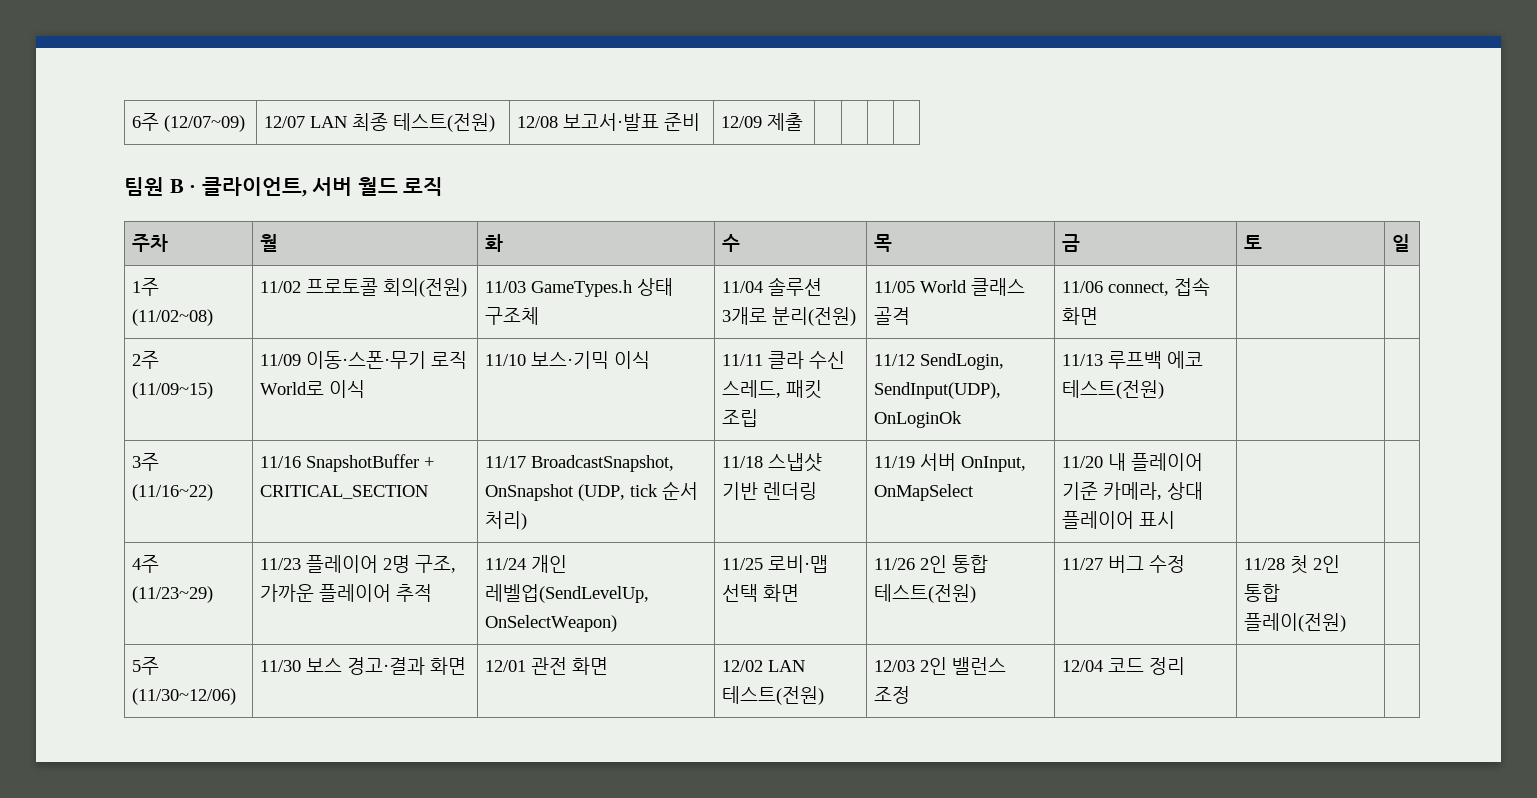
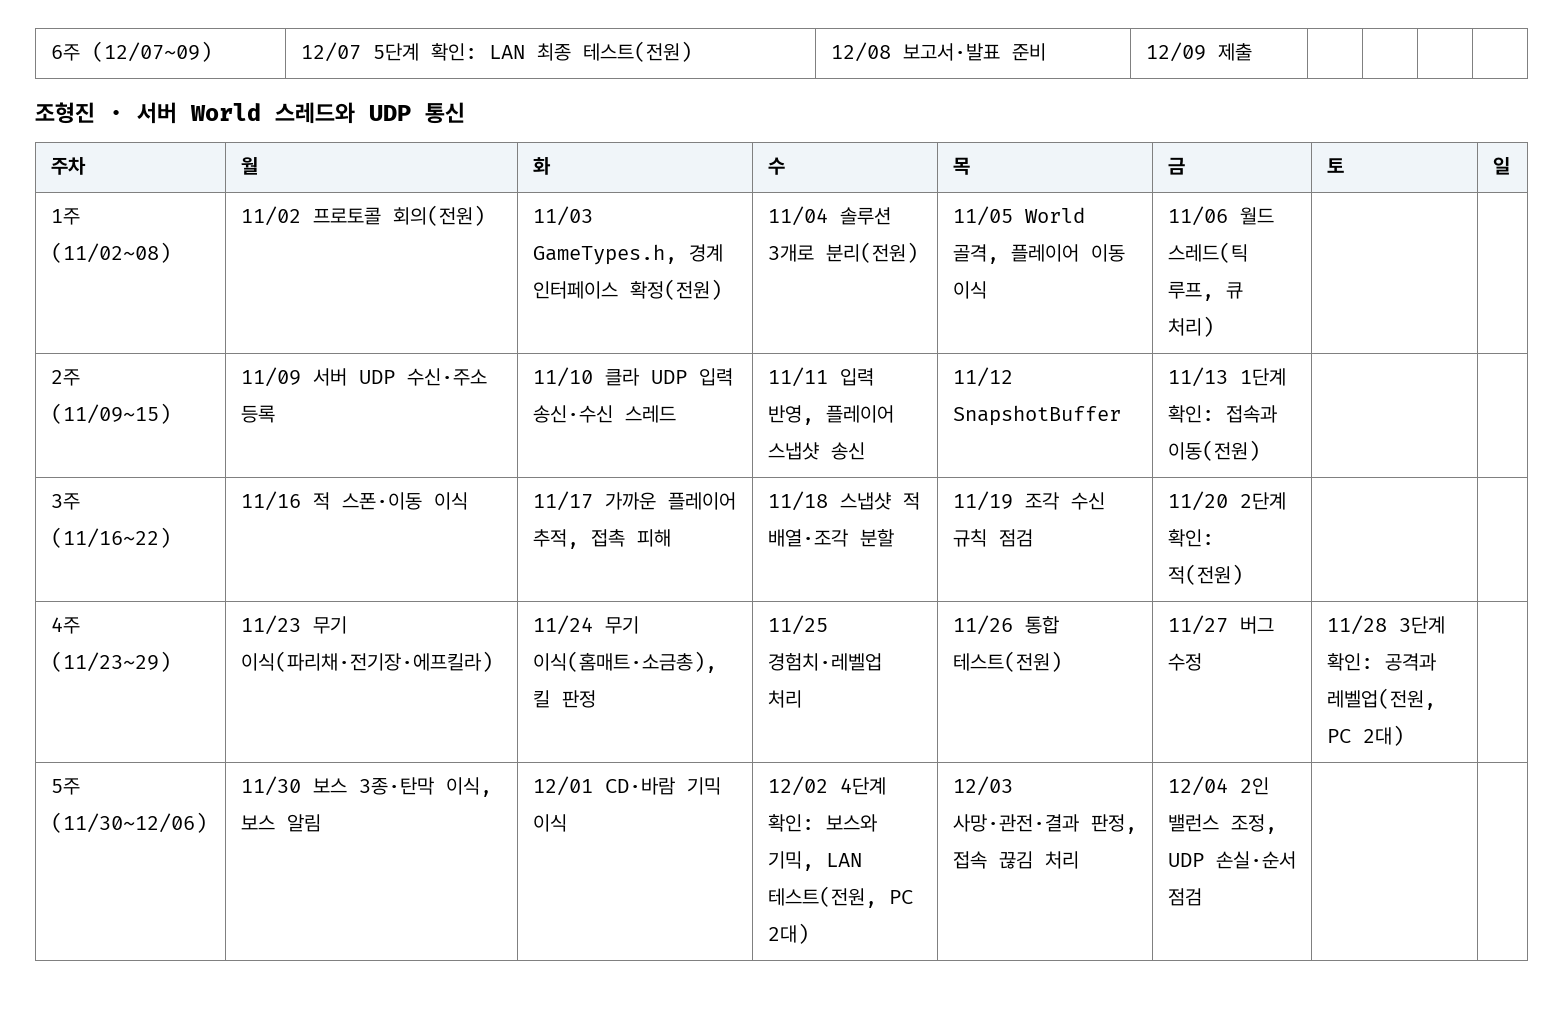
(306, 122) none -> [372,43,477,61] 5단계 확인:
[124,177,444,197] 팀원 B · 클라이언트, 서버 월드 로직 -> [35,102,465,124] 조형진 · 서버 World 스레드와 UDP 통신
[531,278,674,297] [485,307,540,325] GameTypes.h 상태 구조체 -> [532,244,723,265] [532,279,722,300] GameTypes.h, 경계 인터페이스 확정(전원)
[971,278,1026,296] [874,307,911,325] [1062,277,1211,296] [1062,307,1099,325] [132,351,160,369] [132,382,214,399] [260,351,468,369] [260,380,366,398] [485,351,651,369] [722,351,846,369] [722,380,823,399] [722,409,759,427] [874,353,1005,370] [874,382,1002,399] [874,411,963,428] [1062,351,1204,369] [1062,380,1165,399] [132,453,160,471] [132,484,214,501] [260,454,435,472] [260,485,429,499] [485,455,675,472] [485,481,699,501] [485,511,528,530] [722,453,823,472] [722,482,818,500] [874,453,1027,472] [874,484,975,501] [1062,453,1204,471] [1062,482,1204,500] [1062,511,1176,529] [132,555,160,573] [132,586,214,603] [260,555,457,573] [260,584,433,602] [485,555,568,573] [485,584,650,603] [485,615,618,632] [722,555,829,573] [722,584,800,602] 클래스 골격 | 11/06 connect, 접속 화면 | | // 2주 (11/09~15) | 11/09 이동·스폰·무기 로직 World로 이식 | 11/10 보스·기믹 이식 | 11/11 클라 수신 스레드, 패킷 조립 | 11/12 SendLogin, SendInput(UDP), OnLoginOk | 11/13 루프백 에코 테스트(전원) | | // 3주 (11/16~22) | 11/16 SnapshotBuffer + CRITICAL_SECTION | 11/17 BroadcastSnapshot, OnSnapshot (UDP, tick 순서 처리) | 11/18 스냅샷 기반 렌더링 | 11/19 서버 OnInput, OnMapSelect | 11/20 내 플레이어 기준 카메라, 상대 플레이어 표시 | | // 4주 (11/23~29) | 11/23 플레이어 2명 구조, 가까운 플레이어 추적 | 11/24 개인 레벨업(SendLevelUp, OnSelectWeapon) | 11/25 로비·맵 선택 화면 -> [952,244,1125,264] [952,281,987,299] [1167,206,1274,226] [1167,242,1248,263] [1167,281,1243,301] [1167,316,1214,337] [50,369,80,386] [50,403,171,424] [240,367,487,387] [240,405,275,423] [532,367,733,387] [532,405,676,423] [767,367,874,387] [767,405,894,425] [767,442,865,460] [952,367,1013,387] [952,405,1121,426] [1167,367,1286,387] [1167,405,1277,423] [1167,440,1260,461] [50,493,80,510] [50,527,171,548] [240,491,468,511] [532,491,736,511] [532,529,671,549] [767,491,920,511] [767,529,894,547] [952,491,1105,511] [952,529,1033,547] [1167,491,1286,511] [1167,529,1214,547] [1167,564,1243,585] [50,617,80,634] [50,651,171,672] [240,615,347,635] [240,651,493,672] [532,615,639,635] [532,651,717,673] [532,690,596,708] [767,615,828,635] [767,653,882,671] [767,690,802,708] 골격, 플레이어 이동 이식 | 11/06 월드 스레드(틱 루프, 큐 처리) | | // 2주 (11/09~15) | 11/09 서버 UDP 수신·주소 등록 | 11/10 클라 UDP 입력 송신·수신 스레드 | 11/11 입력 반영, 플레이어 스냅샷 송신 | 11/12 SnapshotBuffer | 11/13 1단계 확인: 접속과 이동(전원) | | // 3주 (11/16~22) | 11/16 적 스폰·이동 이식 | 11/17 가까운 플레이어 추적, 접촉 피해 | 11/18 스냅샷 적 배열·조각 분할 | 11/19 조각 수신 규칙 점검 | 11/20 2단계 확인: 적(전원) | | // 4주 (11/23~29) | 11/23 무기 이식(파리채·전기장·에프킬라) | 11/24 무기 이식(홈매트·소금총), 킬 판정 | 11/25 경험치·레벨업 처리
[920,555,948,573] 2인 -> (1013, 625) none
[1290,555,1341,574] [1244,584,1281,602] [1244,613,1347,632] [132,657,160,675] [132,688,237,705] [260,657,467,675] [485,657,609,675] [722,660,806,672] [722,686,825,705] [874,657,1007,675] [874,686,911,704] [1062,657,1186,675] 첫 2인 통합 플레이(전원) | // 5주 (11/30~12/06) | 11/30 보스 경고·결과 화면 | 12/01 관전 화면 | 12/02 LAN 테스트(전원) | 12/03 2인 밸런스 조정 | 12/04 코드 정리 -> [1398,616,1445,634] [1326,653,1436,671] [1326,688,1436,710] [1326,725,1404,746] [50,778,80,795] [50,812,207,833] [240,776,492,797] [240,814,321,832] [532,776,721,796] [532,814,567,832] [767,776,886,796] [767,814,877,832] [767,851,862,871] [767,886,913,908] [767,923,809,944] [952,776,1013,796] [952,814,1137,834] [952,851,1079,869] [1167,776,1269,796] [1167,814,1277,834] [1167,851,1296,869] [1167,888,1202,906] 3단계 확인: 공격과 레벨업(전원, PC 2대) | // 5주 (11/30~12/06) | 11/30 보스 3종·탄막 이식, 보스 알림 | 12/01 CD·바람 기믹 이식 | 12/02 4단계 확인: 보스와 기믹, LAN 테스트(전원, PC 2대) | 12/03 사망·관전·결과 판정, 접속 끊김 처리 | 12/04 2인 밸런스 조정, UDP 손실·순서 점검

